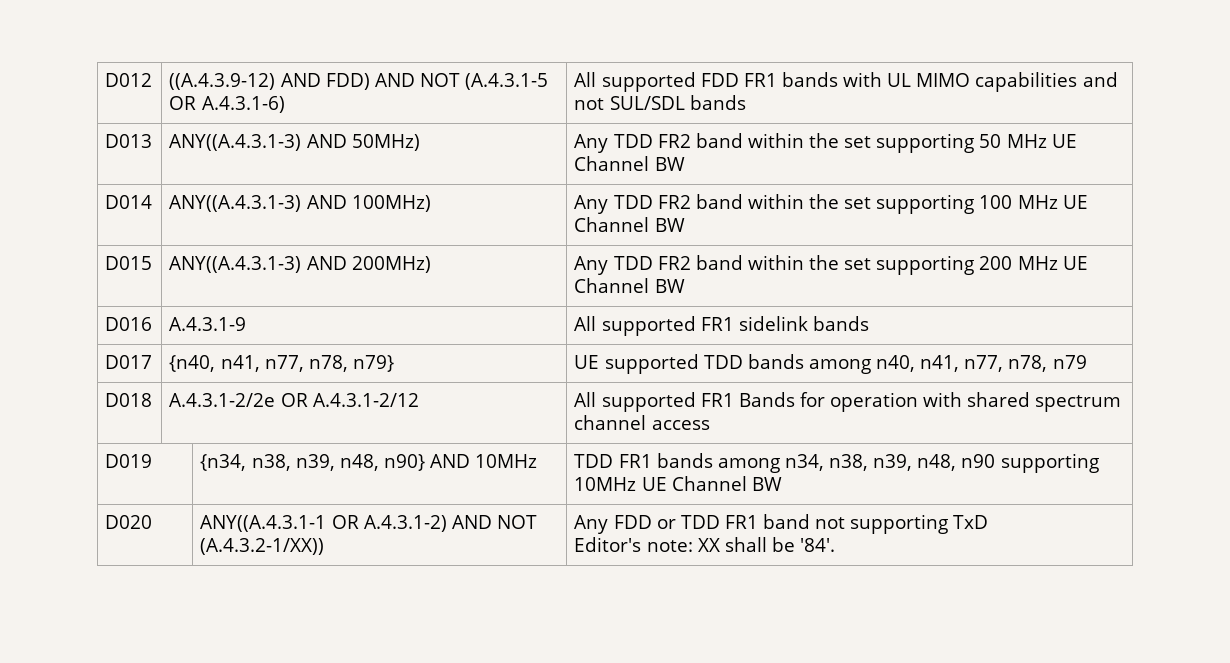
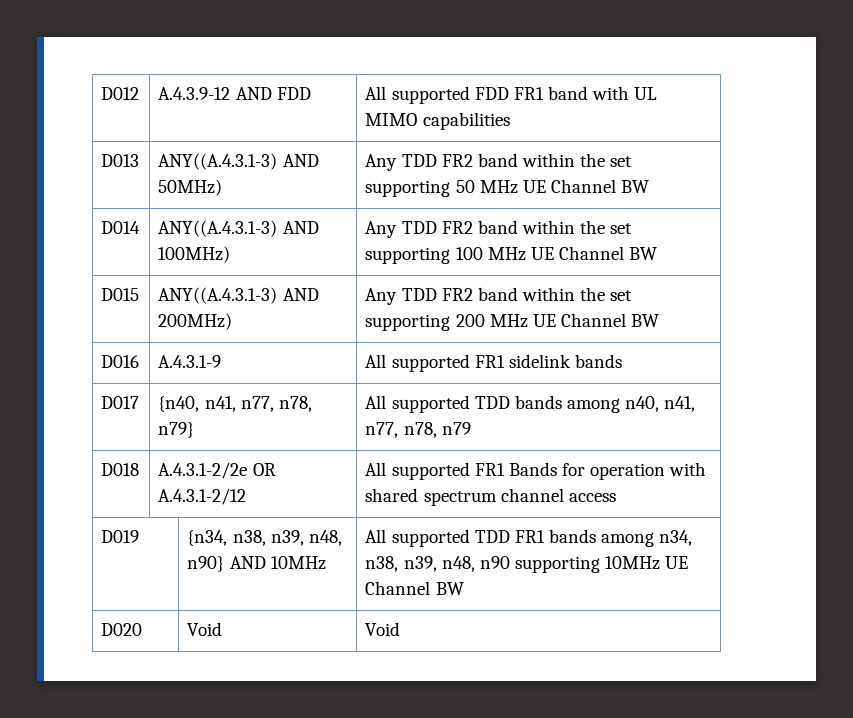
[169,73,549,90] [169,96,285,113] ((A.4.3.9-12) AND FDD) AND NOT (A.4.3.1-5 OR A.4.3.1-6) -> [158,87,311,100] A.4.3.9-12 AND FDD
[781,72,838,87] bands -> [547,86,588,100] band
[1082,72,1118,87] [574,95,746,110] and not SUL/SDL bands -> (510, 121) none
[574,355,600,369] UE -> [365,395,387,409] All
(538, 461) none -> [365,529,470,547] All supported
[200,515,537,532] [200,538,325,555] [574,514,989,534] [574,537,836,552] ANY((A.4.3.1-1 OR A.4.3.1-2) AND NOT (A.4.3.2-1/XX)) | Any FDD or TDD FR1 band not supporting TxD // Editor's note: XX shall be '84'. -> [187,622,223,636] [365,622,401,636] Void | Void

